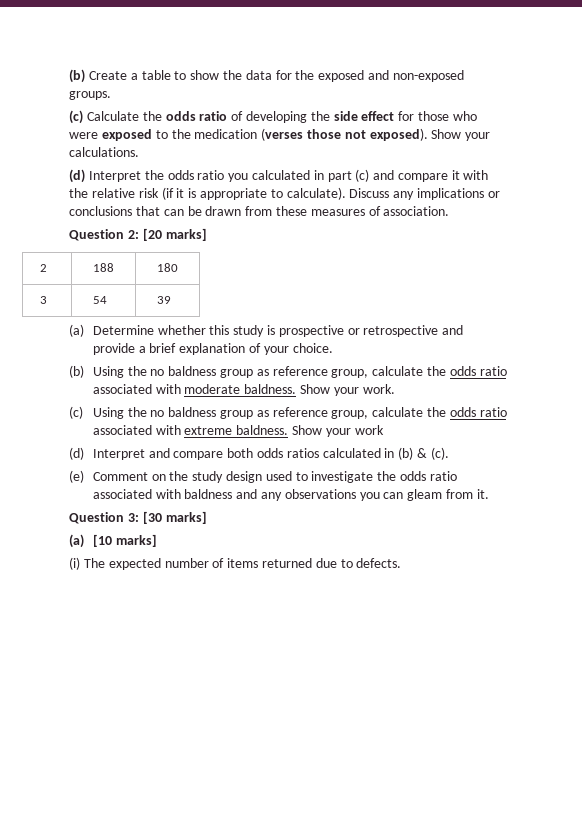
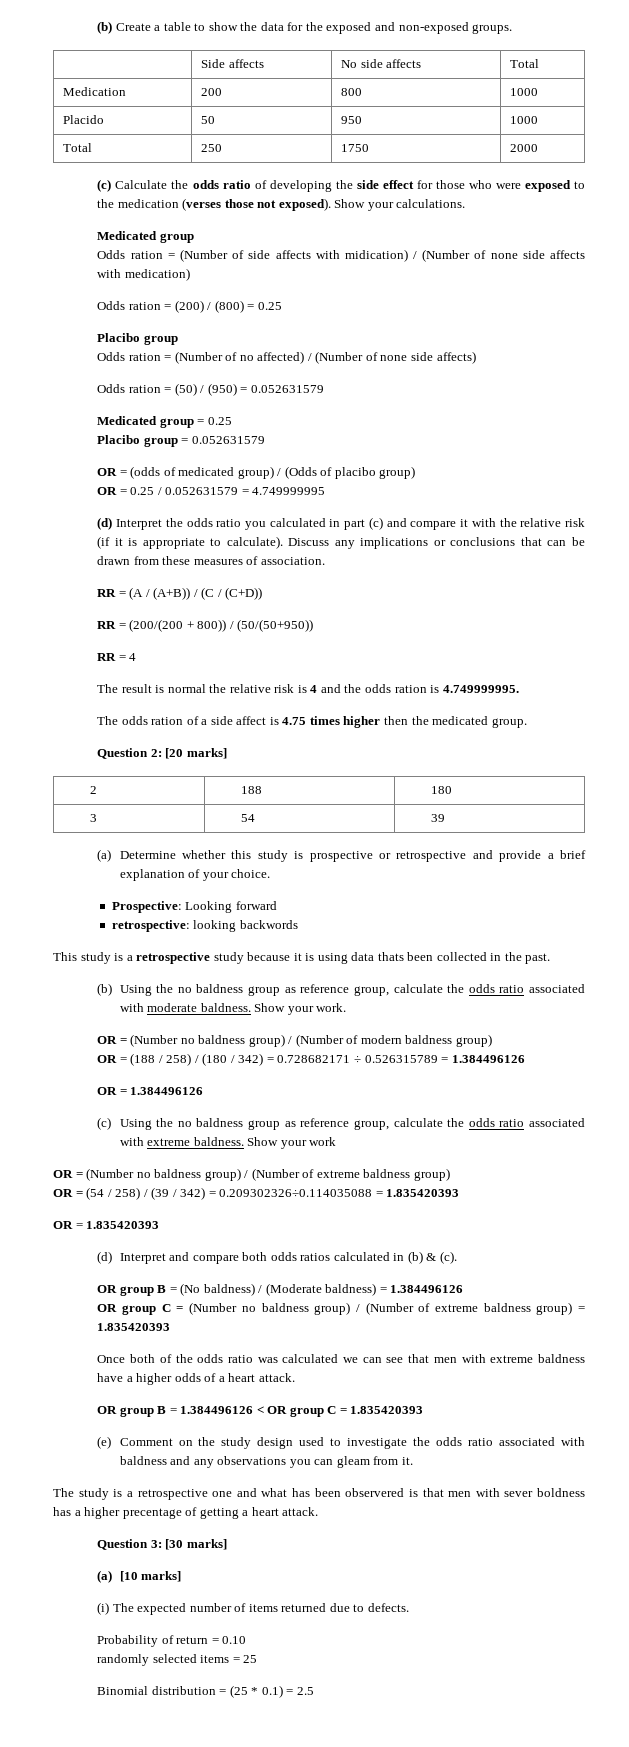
(112, 95) none -> [201,59,264,68] [341,59,422,68] [510,59,540,68] [63,87,127,96] [201,88,223,96] [341,88,363,96] [510,88,539,96] [63,115,105,124] [201,116,216,124] [341,116,363,124] [510,116,539,124] [63,143,93,152] [201,144,223,152] [341,144,370,152] [510,144,539,152] // | Side affects | No side affects | Total // Medication | 200 | 800 | 1000 // Placido | 50 | 950 | 1000 // Total | 250 | 1750 | 2000
(140, 152) none -> [97,231,194,243] [97,249,585,262] [97,268,190,281] [97,300,282,313] [97,333,178,345] [97,351,476,364] [97,383,324,396] [97,416,232,428] [97,435,265,447] [97,466,416,479] [97,487,326,495] // Medicated group // Odds ration = (Number of side affects with midication) / (Number of none side affects with medication) // Odds ration = (200) / (800) = 0.25 // Placibo group // Odds ration = (Number of no affected) / (Number of none side affects) // Odds ration = (50) / (950) = 0.052631579 // Medicated group = 0.25 // Placibo group = 0.052631579 // OR = (odds of medicated group) / (Odds of placibo group) // OR = 0.25 / 0.052631579 = 4.749999995
(450, 211) none -> [97,587,263,600] [97,619,314,632] [97,653,137,661] [97,684,519,693] [97,716,527,728] // RR = (A / (A+B)) / (C / (C+D)) // RR = (200/(200 + 800)) / (50/(50+950)) // RR = 4 // The result is normal the relative risk is 4 and the odds ration is 4.749999995. // The odds ration of a side affect is 4.75 times higher then the medicated group.
(333, 348) none -> [111,901,277,913] [111,920,298,932] [53,952,551,964] // Prospective: Looking forward // retrospective: looking backwords // This study is a retrospective study because it is using data thats been collected in the past.
(395, 389) none -> [97,1034,492,1047] [97,1053,525,1066] [97,1087,204,1095] // OR = (Number no baldness group) / (Number of modern baldness group) // OR = (188 / 258) / (180 / 342) = 0.728682171 ÷ 0.526315789 = 1.384496126 // OR = 1.384496126
(384, 430) none -> [53,1168,450,1181] [53,1187,460,1200] [53,1221,160,1229] // OR = (Number no baldness group) / (Number of extreme baldness group) // OR = (54 / 258) / (39 / 342) = 0.209302326÷0.114035088 = 1.835420393 // OR = 1.835420393
(449, 453) none -> [97,1283,464,1296] [97,1302,585,1315] [97,1323,171,1331] [97,1354,585,1363] [97,1373,295,1385] [97,1406,424,1417] // OR group B = (No baldness) / (Moderate baldness) = 1.384496126 // OR group C = (Number no baldness group) / (Number of extreme baldness group) = 1.835420393 // Once both of the odds ratio was calculated we can see that men with extreme baldness have a higher odds of a heart attack. // OR group B = 1.384496126 < OR group C = 1.835420393
(489, 494) none -> [53,1488,585,1500] [53,1507,319,1519] // The study is a retrospective one and what has been observered is that men with sever boldness has a higher precentage of getting a heart attack.
(402, 563) none -> [97,1635,247,1647] [97,1654,258,1666] [97,1685,314,1698] // Probability of return = 0.10 // randomly selected items = 25 // Binomial distribution = (25 * 0.1) = 2.5

